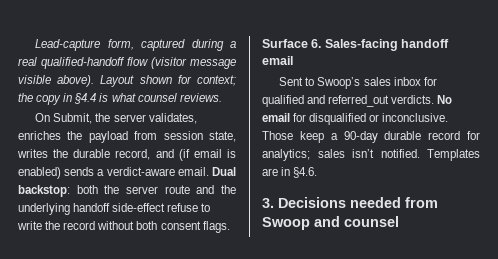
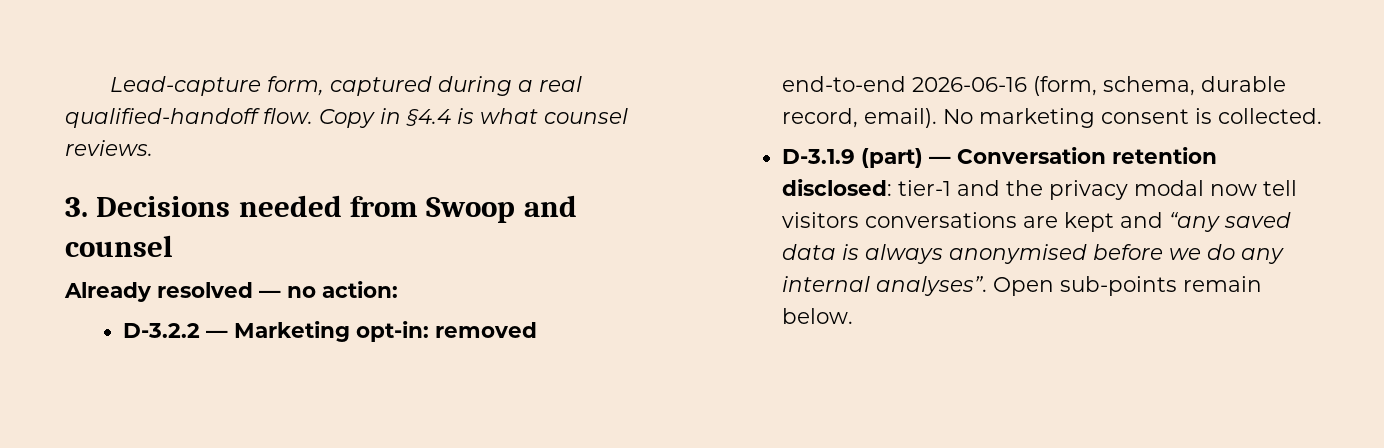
[127,57,236,69] [18,75,236,87] [18,93,62,105] flow (visitor message visible above). Layout shown for context; the copy -> [263,108,375,128] flow. Copy
[35,113,197,124] [18,131,237,143] [17,149,236,161] [18,167,236,179] [18,185,236,197] [18,203,211,215] [17,221,230,233] [262,39,450,51] [262,56,293,65] [279,77,437,89] [262,95,453,107] [262,113,449,125] [262,131,480,143] [262,149,480,161] [262,167,318,178] // On Submit, the server validates, enriches the payload from session state, writes the durable record, and (if email is enabled) sends a verdict-aware email. Dual backstop: both the server route and the underlying handoff side-effect refuse to write the record without both consent flags. // Surface 6. Sales-facing handoff email // Sent to Swoop’s sales inbox for qualified and referred_out verdicts. No email for disqualified or inconclusive. Those keep a 90-day durable record for analytics; sales isn’t notified. Templates are in §4.6. -> (153, 148) none
(399, 221) none -> [64,281,398,302] [122,321,537,342] [781,76,1286,96] [781,108,1322,128] [781,147,1217,168] [781,179,1297,200] [781,212,1291,232] [781,244,1284,264] [781,276,1262,296] [781,308,853,324] // Already resolved — no action: // D-3.2.2 — Marketing opt-in: removed end-to-end 2026-06-16 (form, schema, durable record, email). No marketing consent is collected. // D-3.1.9 (part) — Conversation retention disclosed: tier-1 and the privacy modal now tell visitors conversations are kept and “any saved data is always anonymised before we do any internal analyses”. Open sub-points remain below.

